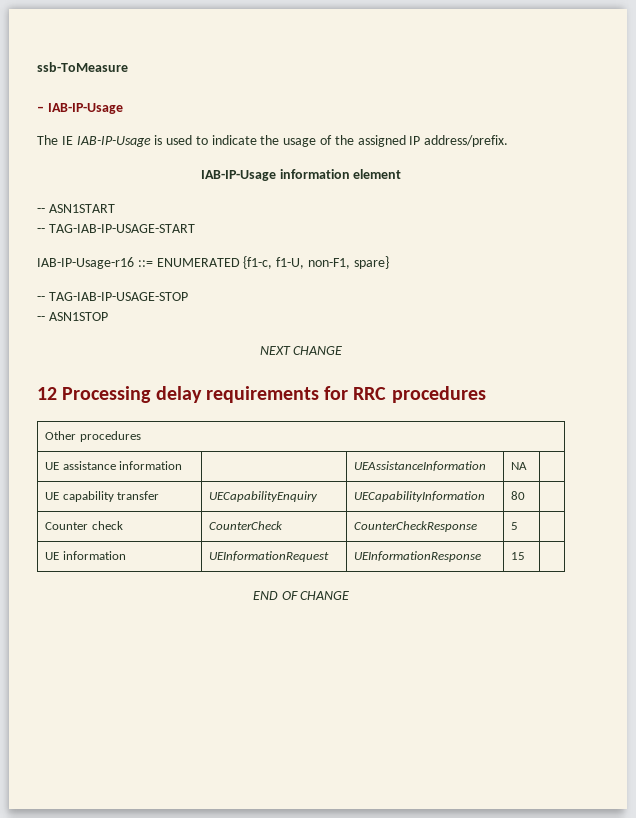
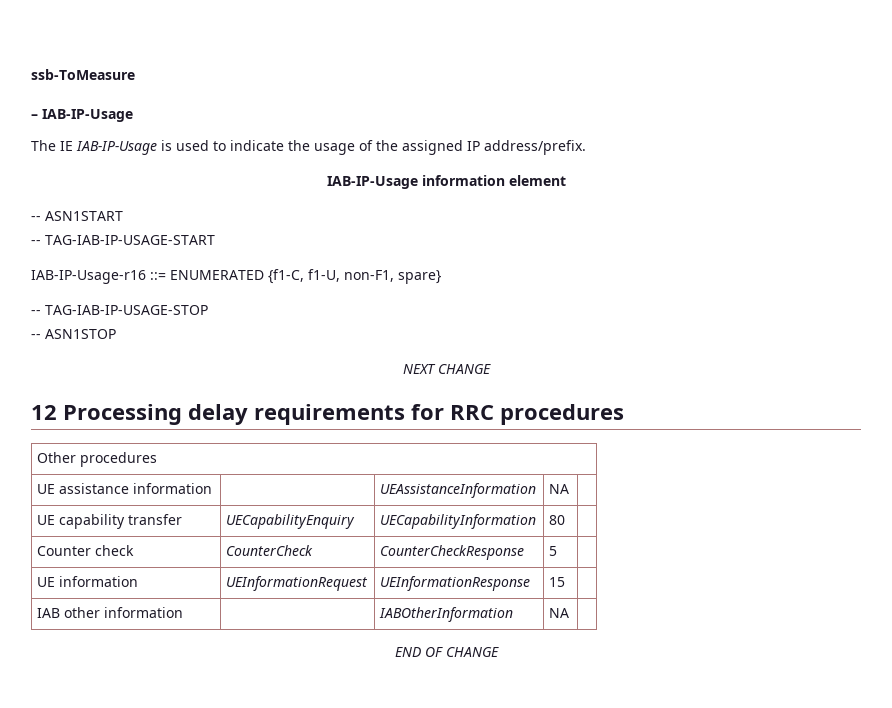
[243,256,273,269] {f1-c, -> [268,269,304,284] {f1-C,
(526, 556) none -> [37,607,184,618] [379,607,514,622] [549,608,570,618] // IAB other information | | IABOtherInformation | NA |

